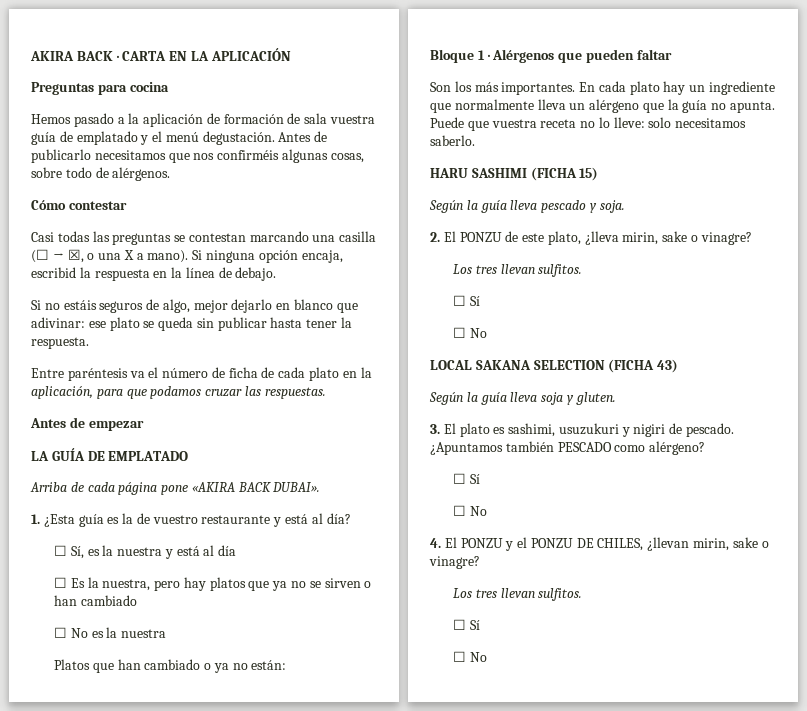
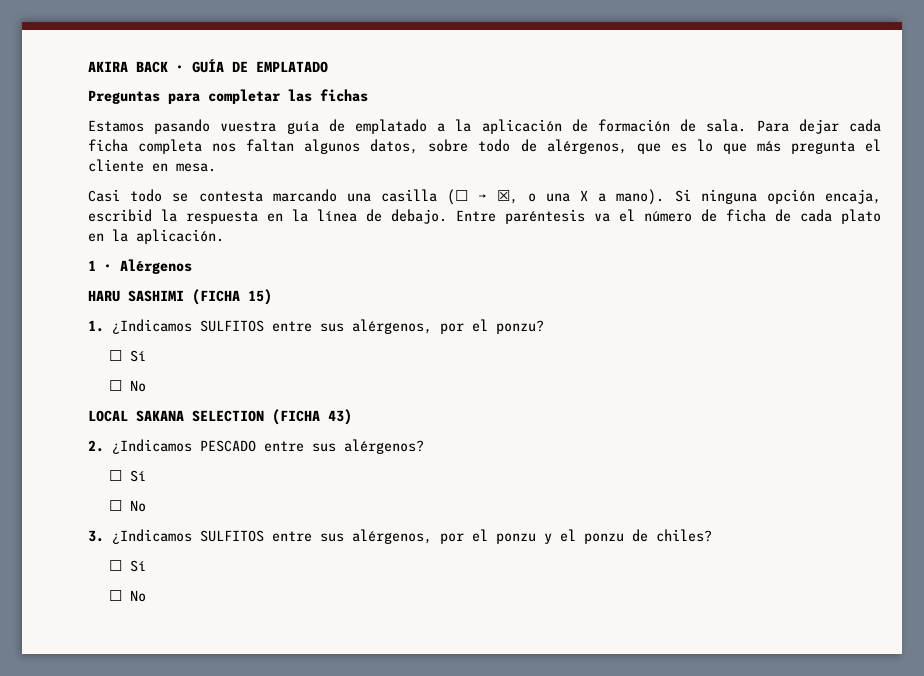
[122,48,291,61] [31,82,169,95] [31,113,114,127] CARTA EN LA APLICACIÓN // Preguntas para cocina // Hemos pasado -> [192,59,328,73] [88,89,368,104] [88,119,427,134] GUÍA DE EMPLATADO // Preguntas para completar las fichas // Estamos pasando vuestra guía de emplatado
[304,113,376,124] [31,131,328,145] [31,149,364,163] [31,167,171,181] [31,200,127,210] [31,231,246,245] sala vuestra guía de emplatado y el menú degustación. Antes de publicarlo necesitamos que nos confirméis algunas cosas, sobre todo de alérgenos. // Cómo contestar // Casi todas las preguntas se contestan -> [706,119,882,134] [88,139,881,154] [88,159,216,172] [88,189,263,202] sala. Para dejar cada ficha completa nos faltan algunos datos, sobre todo de alérgenos, que es lo que más pregunta el cliente en mesa. // Casi todo se contesta
[31,299,358,313] [31,317,353,331] [31,337,89,349] // Si no estáis seguros de algo, mejor dejarlo en blanco que adivinar: ese plato se queda sin publicar hasta tener la respuesta. // -> (447, 216) none
[31,386,326,399] [30,417,144,431] [31,448,189,461] [30,482,321,495] [31,513,351,527] [54,545,237,559] [54,577,372,591] [54,595,137,606] [54,627,167,638] [54,659,287,673] [430,49,672,63] [430,81,776,95] [430,99,776,113] [430,117,747,131] [430,135,475,146] [430,167,599,181] [429,200,625,213] [430,231,752,245] [453,264,583,277] aplicación, para que podamos cruzar las respuestas. // Antes de empezar // LA GUÍA DE EMPLATADO // Arriba de cada página pone «AKIRA BACK DUBAI». // 1. ¿Esta guía es la de vuestro restaurante y está al día? // ☐ Sí, es la nuestra y está al día // ☐ Es la nuestra, pero hay platos que ya no se sirven o han cambiado // ☐ No es la nuestra // Platos que han cambiado o ya no están: // Bloque 1 · Alérgenos que pueden faltar // Son los más importantes. En cada plato hay un ingrediente que normalmente lleva un alérgeno que la guía no apunta. Puede que vuestra receta no lo lleve: solo necesitamos saberlo. // HARU SASHIMI (FICHA 15) // Según la guía lleva pescado y soja. // 2. El PONZU de este plato, ¿lleva mirin, sake o vinagre? // Los tres llevan sulfitos. -> [136,229,224,244] [88,259,192,274] [88,289,272,305] [88,319,544,334] aplicación. // 1 · Alérgenos // HARU SASHIMI (FICHA 15) // 1. ¿Indicamos SULFITOS entre sus alérgenos, por el ponzu?
[429,392,616,405] [430,423,735,437] [430,441,706,455] [453,473,480,484] [453,505,487,516] [430,537,769,551] [429,556,480,569] [453,588,583,601] Según la guía lleva soja y gluten. // 3. El plato es sashimi, usuzukuri y nigiri de pescado. ¿Apuntamos también PESCADO como alérgeno? // ☐ Sí // ☐ No // 4. El PONZU y el PONZU DE CHILES, ¿llevan mirin, sake o vinagre? // Los tres llevan sulfitos. -> [88,439,424,454] [108,470,146,482] [108,500,146,512] [88,529,712,544] 2. ¿Indicamos PESCADO entre sus alérgenos? // ☐ Sí // ☐ No // 3. ¿Indicamos SULFITOS entre sus alérgenos, por el ponzu y el ponzu de chiles?

